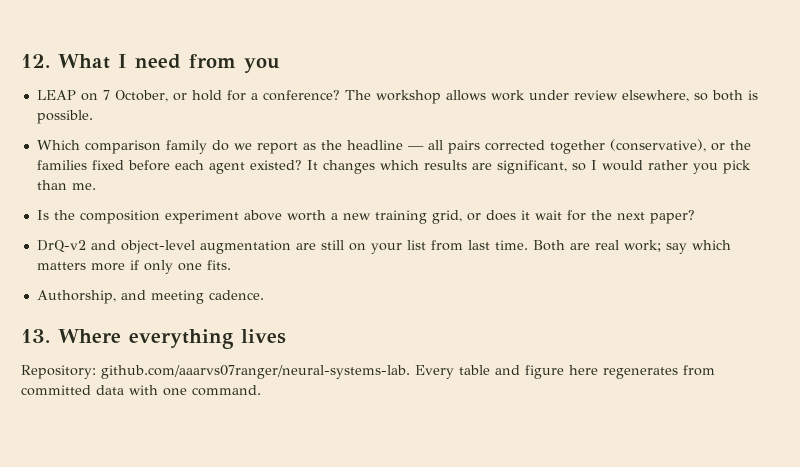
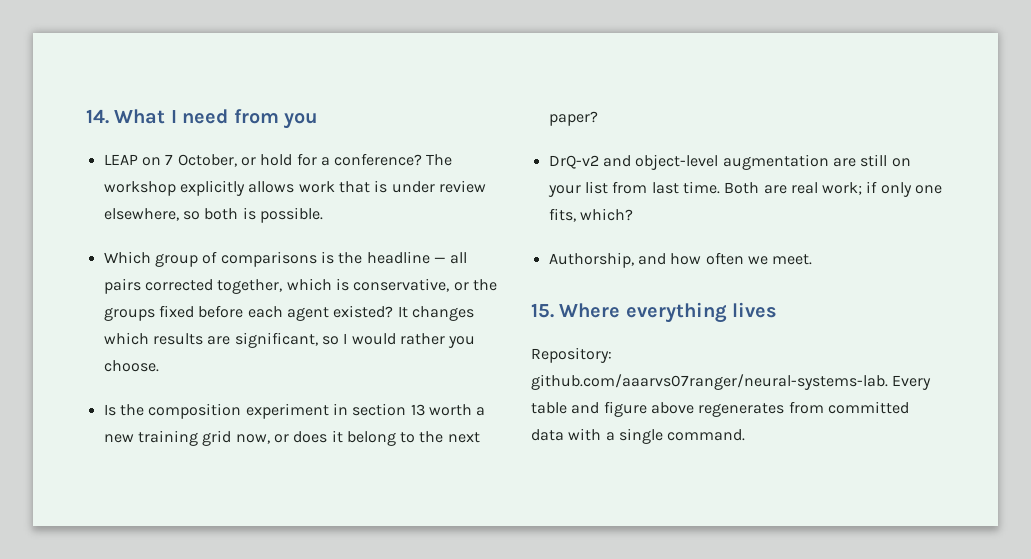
[21,54,50,68] 12. -> [86,109,109,124] 14.
(441, 97) none -> [179,180,245,196] explicitly
(525, 95) none -> [338,180,388,193] that is
[84,140,316,154] comparison family do we report as -> [154,251,334,267] group of comparisons is
[549,139,706,154] together (conservative), -> [217,278,450,294] together, which is conservative,
[36,160,87,170] families -> [103,307,155,321] groups
[722,160,751,174] [36,180,96,190] pick than me. -> [103,360,159,372] choose.
[243,210,282,221] above -> [332,403,425,416] in section 13
[431,210,462,224] grid, -> [202,430,270,446] grid now,
[534,210,586,221] wait for -> [346,431,416,446] belong to
[665,240,731,254] [36,262,125,271] say which matters more -> (863, 188) none
[206,260,231,270] fits. -> [548,208,633,222] fits, which?
[150,290,264,304] [21,329,50,343] meeting cadence. // 13. -> [670,252,813,265] [531,303,554,318] how often we meet. // 15.
[569,365,598,375] here -> [650,402,694,414] above
[163,388,187,396] one -> [605,428,663,444] a single

